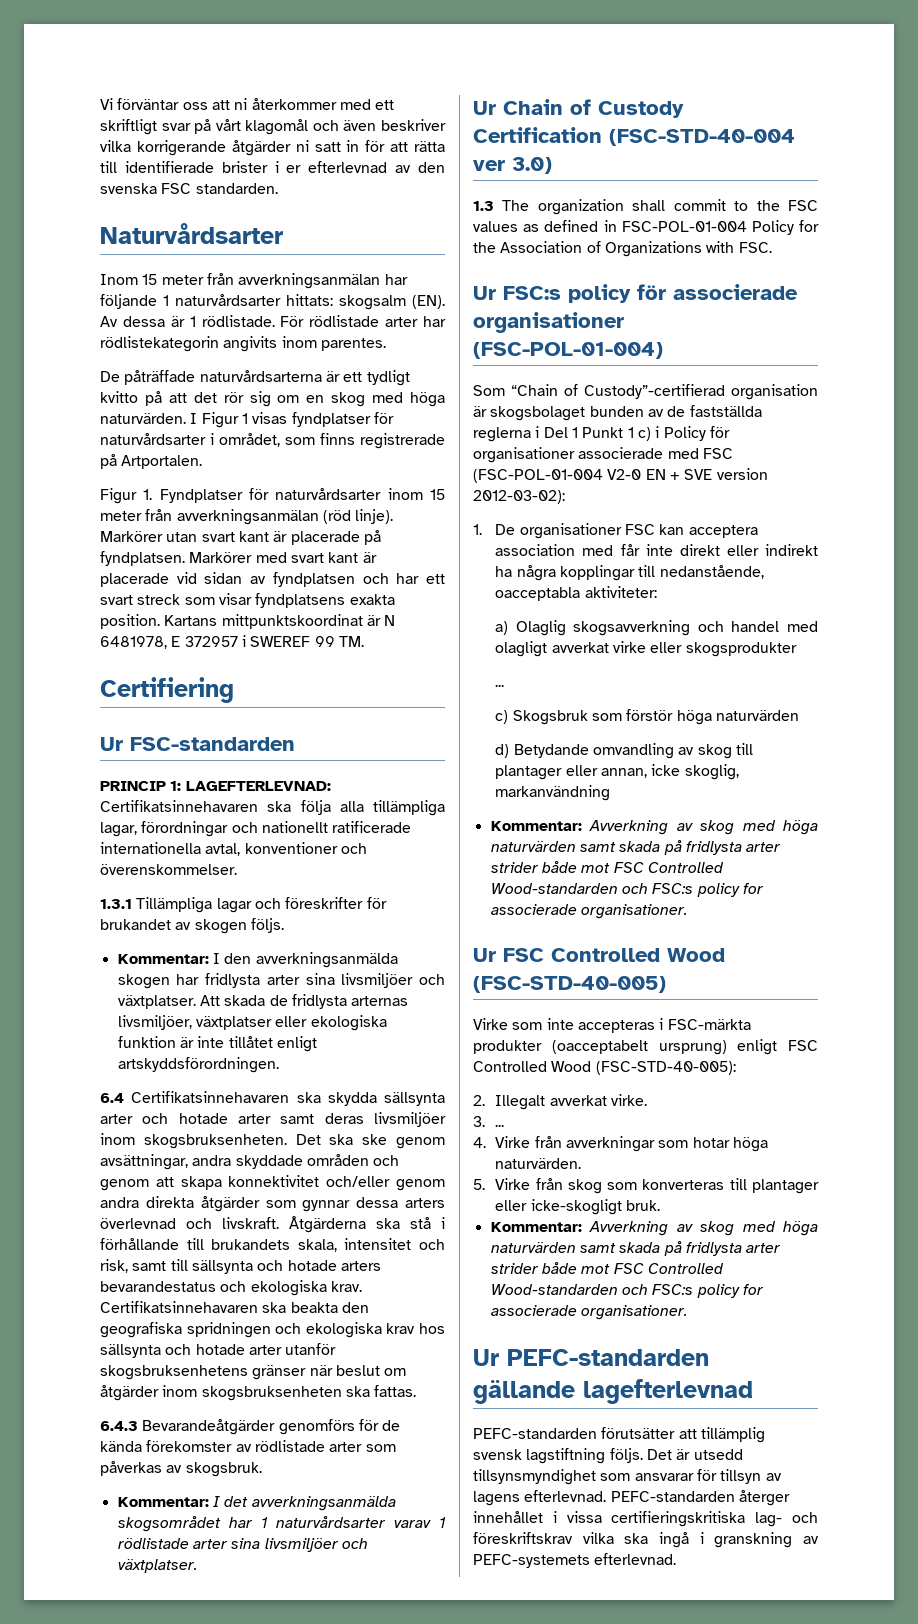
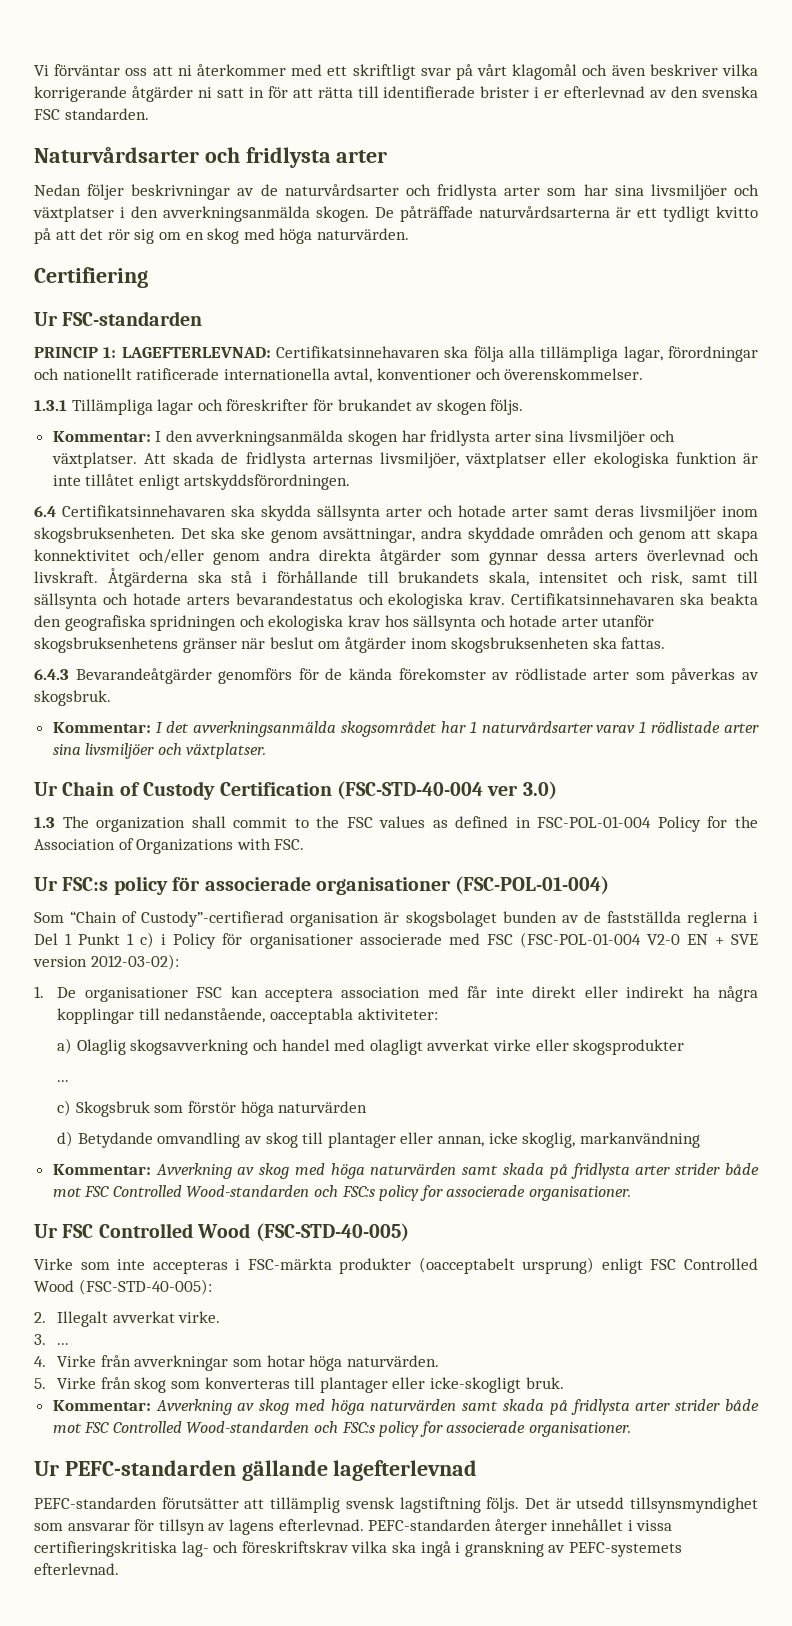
[100,273,408,289] [100,294,445,310] [100,315,446,327] [100,336,386,352] // Inom 15 meter från avverkningsanmälan har följande 1 naturvårdsarter hittats: skogsalm (EN). Av dessa är 1 rödlistade. För rödlistade arter har rödlistekategorin angivits inom parentes. // -> [204,147,388,168] [34,184,760,200] [33,206,369,222] och fridlysta arter // Nedan följer beskrivningar av de naturvårdsarter och fridlysta arter som har sina livsmiljöer och växtplatser i den avverkningsanmälda skogen.
[190,412,394,428] [100,433,445,449] [100,454,203,469] [100,488,445,504] [100,509,394,525] [100,530,381,545] [100,551,377,566] [100,572,445,587] [100,593,395,608] [100,614,396,629] [100,635,364,649] I Figur 1 visas fyndplatser för naturvårdsarter i området, som finns registrerade på Artportalen. // Figur 1. Fyndplatser för naturvårdsarter inom 15 meter från avverkningsanmälan (röd linje). Markörer utan svart kant är placerade på fyndplatsen. Markörer med svart kant är placerade vid sidan av fyndplatsen och har ett svart streck som visar fyndplatsens exakta position. Kartans mittpunktskoordinat är N 6481978, E 372957 i SWEREF 99 TM. -> (409, 234) none

